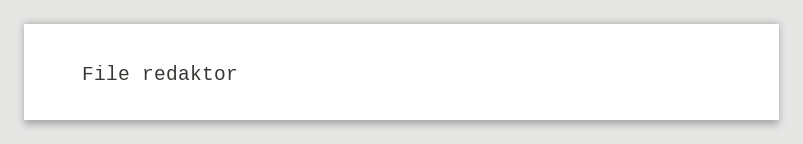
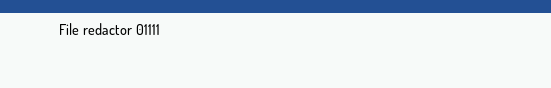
[142,65,238,80] redaktor -> [82,23,160,35] redactor 01111

